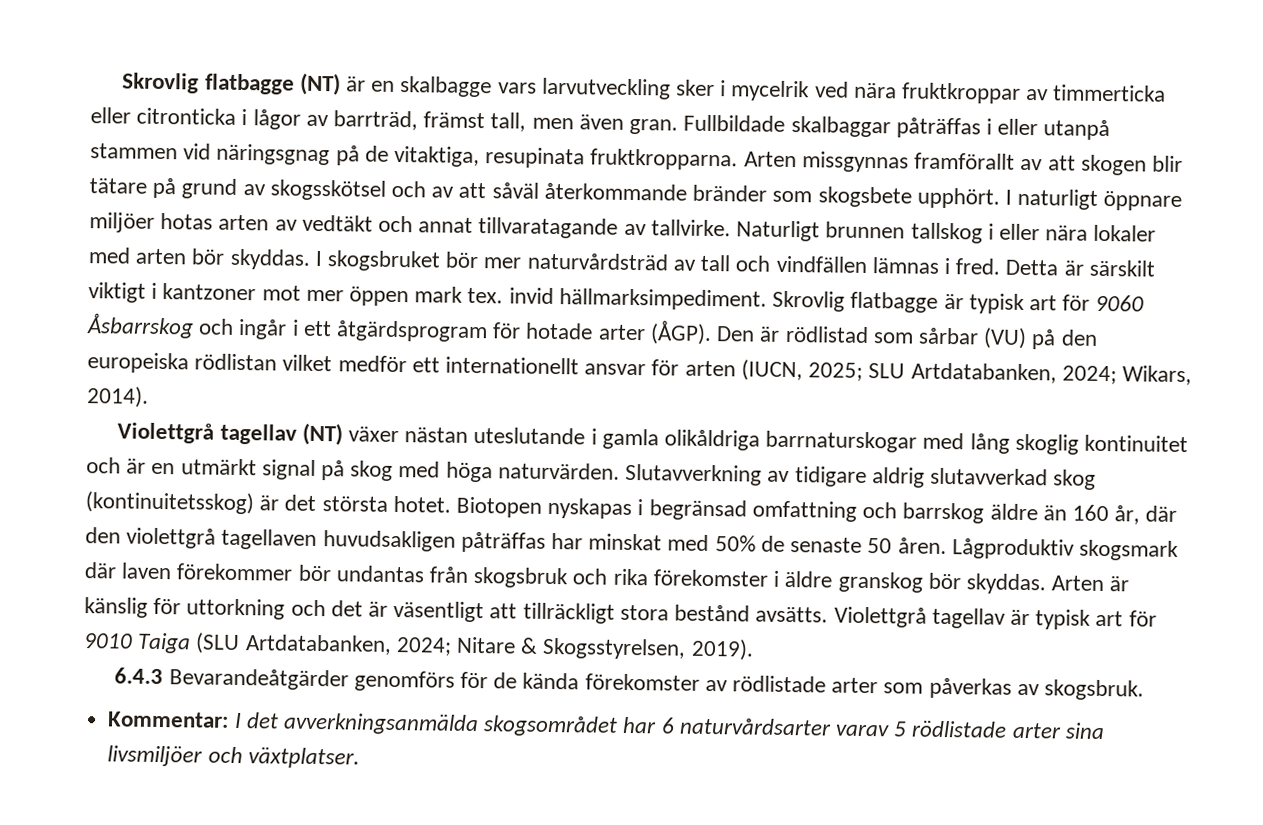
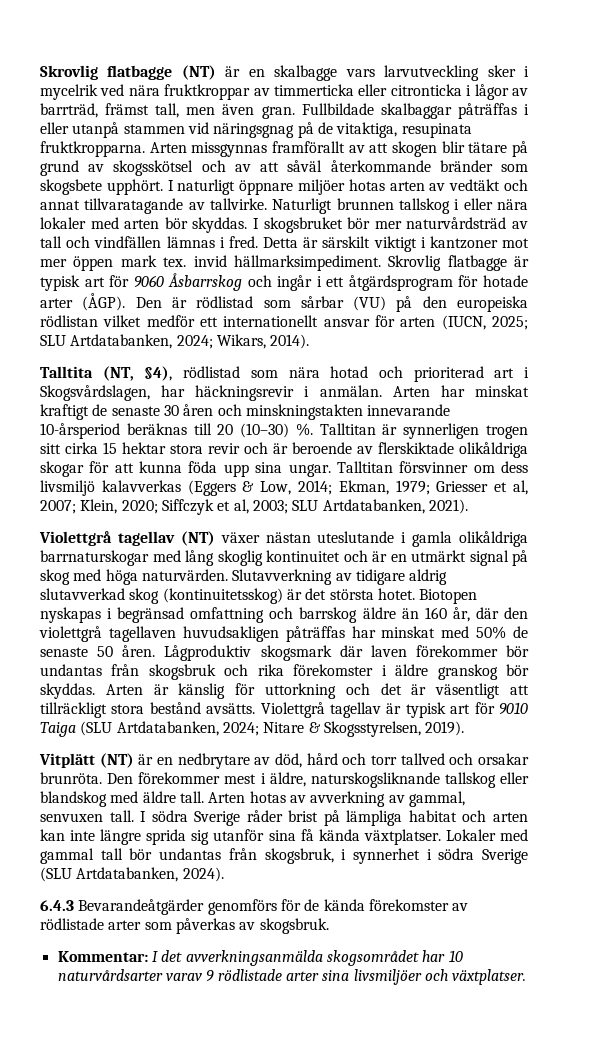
(149, 397) none -> [40,366,529,382] [40,385,530,401] [40,404,451,420] [40,423,528,439] [40,442,528,458] [40,461,529,477] [40,480,529,496] [40,499,468,515] // Talltita (NT, §4), rödlistad som nära hotad och prioriterad art i Skogsvårdslagen, har häckningsrevir i anmälan. Arten har minskat kraftigt de senaste 30 åren och minskningstakten innevarande 10-årsperiod beräknas till 20 (10–30) %. Talltitan är synnerligen trogen sitt cirka 15 hektar stora revir och är beroende av flerskiktade olikåldriga skogar för att kunna föda upp sina ungar. Talltitan försvinner om dess livsmiljö kalavverkas (Eggers & Low, 2014; Ekman, 1979; Griesser et al, 2007; Klein, 2020; Siffczyk et al, 2003; SLU Artdatabanken, 2021).
(754, 649) none -> [39,753,530,769] [40,772,529,788] [40,791,465,807] [40,810,529,826] [40,829,528,845] [40,848,528,864] [40,867,224,882] // Vitplätt (NT) är en nedbrytare av död, hård och torr tallved och orsakar brunröta. Den förekommer mest i äldre, naturskogsliknande tallskog eller blandskog med äldre tall. Arten hotas av avverkning av gammal, senvuxen tall. I södra Sverige råder brist på lämpliga habitat och arten kan inte längre sprida sig utanför sina få kända växtplatser. Lokaler med gammal tall bör undantas från skogsbruk, i synnerhet i södra Sverige (SLU Artdatabanken, 2024).
[660,717,675,734] 6 -> [448,950,463,962] 10
[893,721,908,737] 5 -> [206,970,215,982] 9

